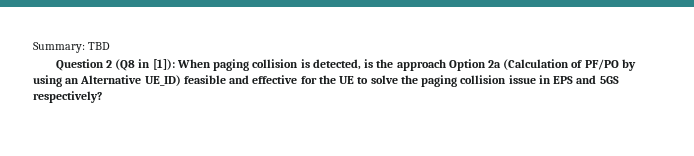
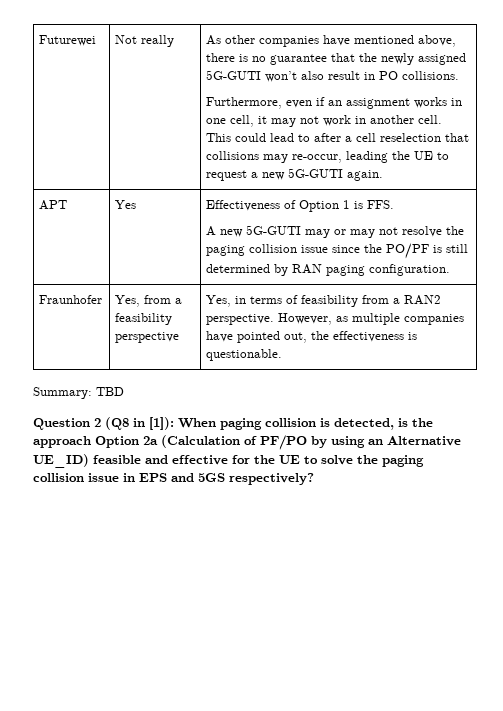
(33, 47) none -> [39,35,97,46] [115,35,175,47] [206,35,457,47] [206,53,467,65] [206,70,460,82] [206,97,463,109] [206,115,443,127] [206,133,470,142] [206,151,450,163] [206,168,384,181] [39,200,68,210] [115,200,137,209] [206,200,395,212] [206,225,465,238] [206,243,469,259] [206,264,451,276] [39,295,103,304] [115,295,183,307] [115,313,173,325] [115,332,180,343] [206,295,442,307] [206,313,465,325] [206,331,418,343] [206,349,283,361] Futurewei | Not really | As other companies have mentioned above, there is no guarantee that the newly assigned 5G-GUTI won’t also result in PO collisions. // Furthermore, even if an assignment works in one cell, it may not work in another cell. This could lead to after a cell reselection that collisions may re-occur, leading the UE to request a new 5G-GUTI again. // APT | Yes | Effectiveness of Option 1 is FFS. // A new 5G-GUTI may or may not resolve the paging collision issue since the PO/PF is still determined by RAN paging configuration. // Fraunhofer | Yes, from a feasibility perspective | Yes, in terms of feasibility from a RAN2 perspective. However, as multiple companies have pointed out, the effectiveness is questionable. //

